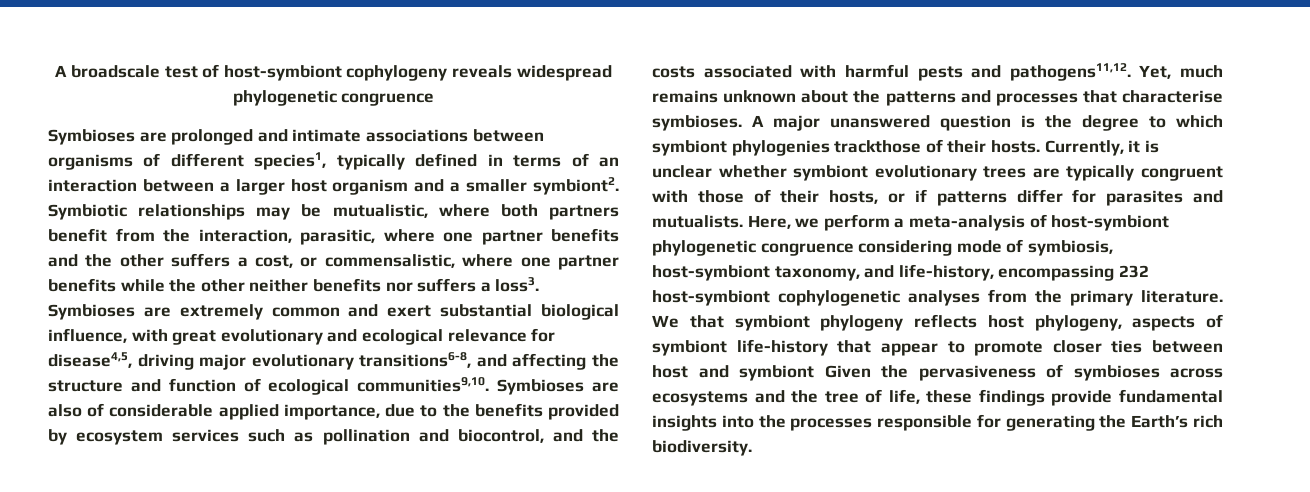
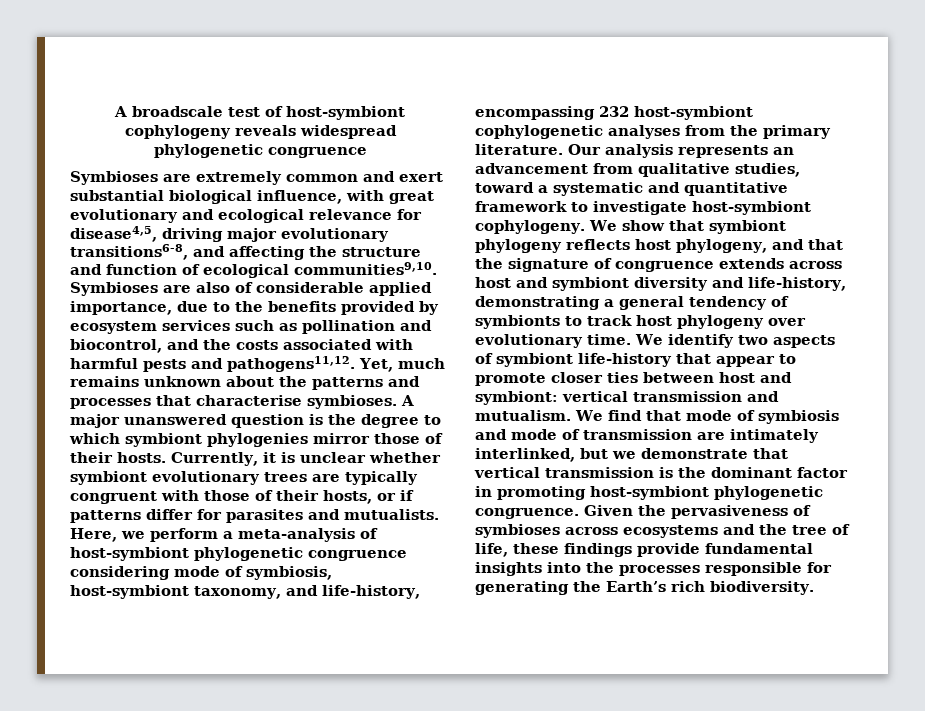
[171,129,544,145] [48,152,619,170] [48,177,619,195] [48,204,620,220] [48,228,619,245] [48,253,619,270] [48,277,540,292] [48,304,171,320] prolonged and intimate associations between organisms of different species1, typically defined in terms of an interaction between a larger host organism and a smaller symbiont2. Symbiotic relationships may be mutualistic, where both partners benefit from the interaction, parasitic, where one partner benefits and the other suffers a cost, or commensalistic, where one partner benefits while the other neither benefits nor suffers a loss3. Symbioses are -> (191, 178) none
[834,140,922,153] trackthose -> [313,433,420,444] mirror those
[652,315,679,328] We -> [568,144,794,158] [475,163,800,177] [475,182,788,196] [475,201,811,215] [475,220,665,234] Our analysis represents an advancement from qualitative studies, toward a systematic and quantitative framework to investigate host-symbiont cophylogeny. We show
(1122, 323) none -> [771,239,843,250] [475,258,842,272] [475,277,846,291] [475,296,789,310] [475,315,806,329] [475,334,768,348] and that the signature of congruence extends across host and symbiont diversity and life-history, demonstrating a general tendency of symbionts to track host phylogeny over evolutionary time. We identify two
[739,365,814,381] symbiont -> [475,391,779,405] [475,410,839,424] [475,429,819,443] [475,448,788,462] [474,467,848,478] [475,486,823,500] [475,508,579,519] symbiont: vertical transmission and mutualism. We find that mode of symbiosis and mode of transmission are intimately interlinked, but we demonstrate that vertical transmission is the dominant factor in promoting host-symbiont phylogenetic congruence.

